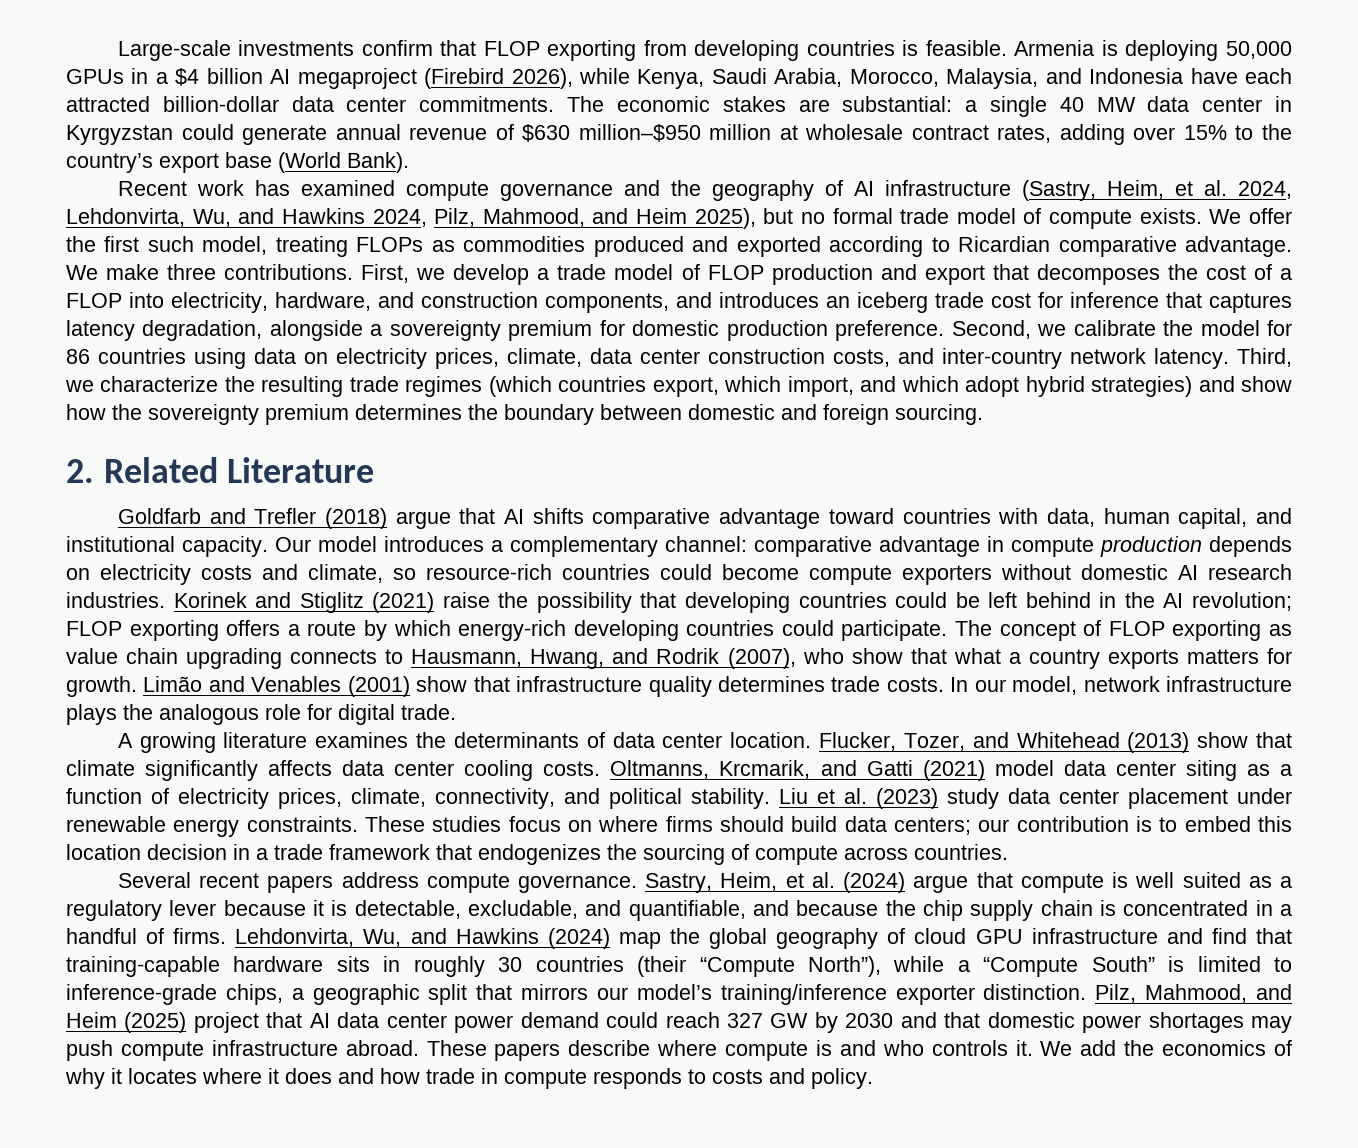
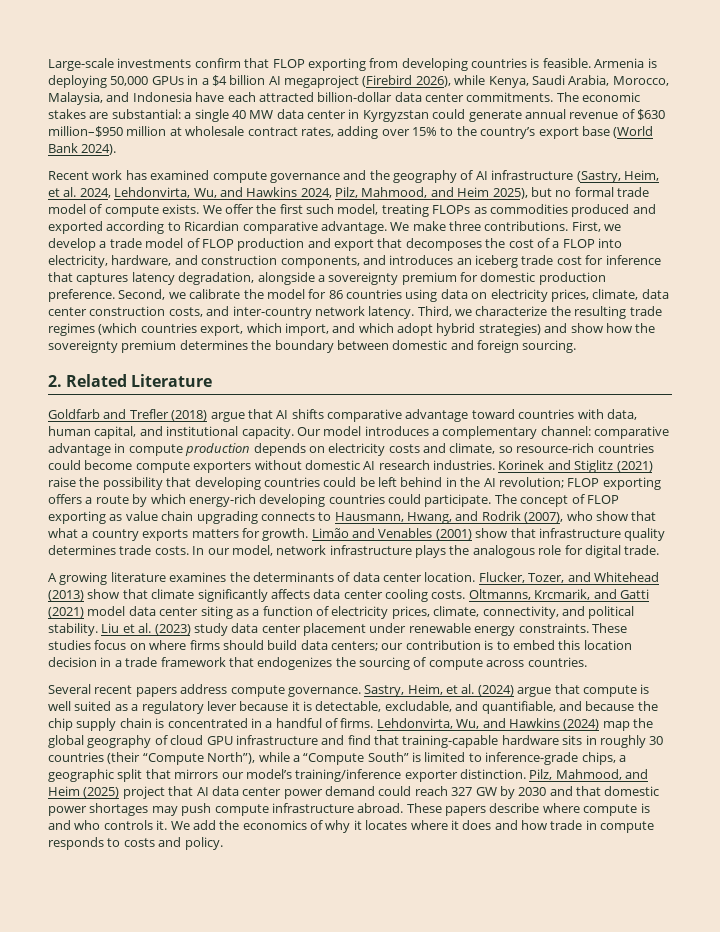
[347,152,409,173] Bank). -> [48,143,117,155] Bank 2024).

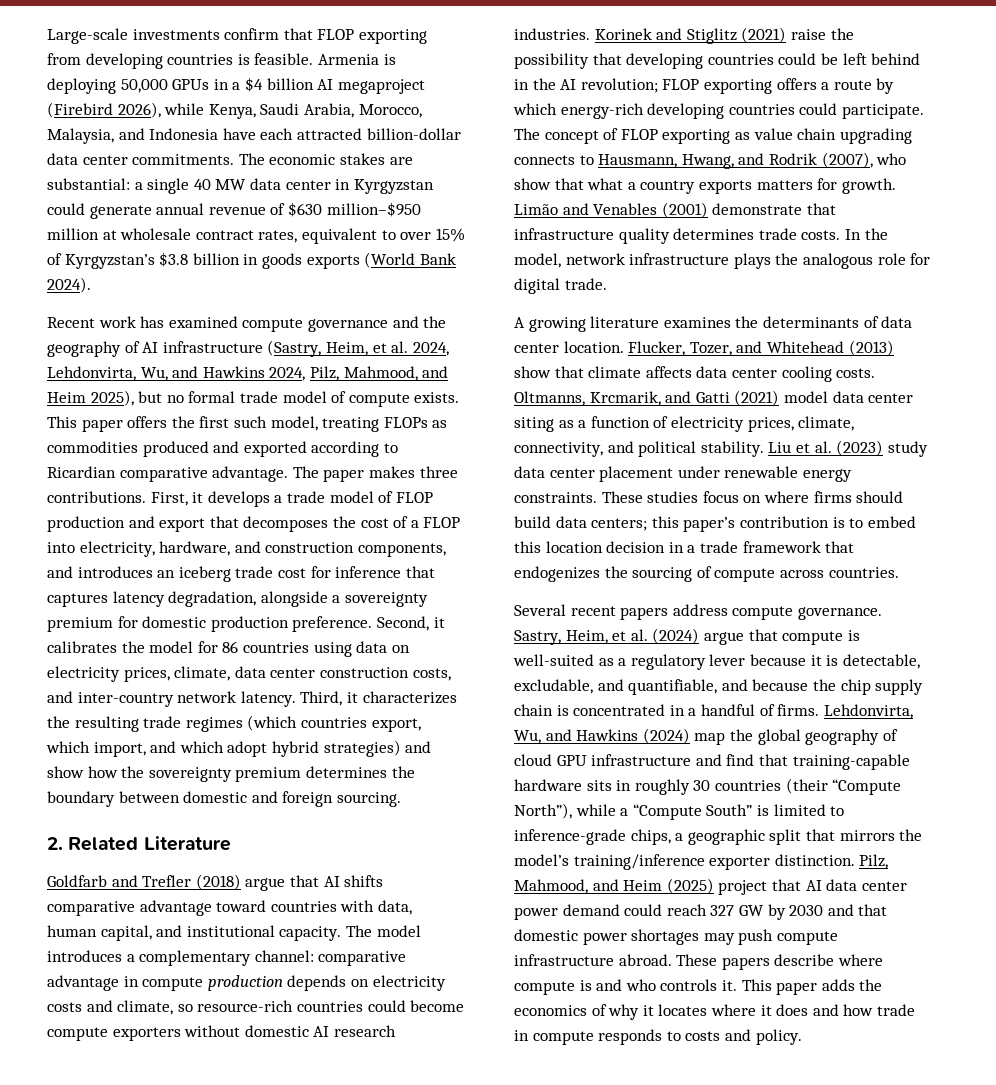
[337,126,610,139] adding over 15% to the country’s export base -> [301,228,465,244] [47,252,360,269] equivalent to over 15% of Kyrgyzstan’s $3.8 billion in goods exports
[202,204,254,214] We offer -> [47,416,168,432] This paper offers
[390,221,446,231] We make -> [292,466,415,482] The paper makes
[604,224,622,231] [48,238,96,251] we develop -> [192,491,270,507] it develops
[168,289,241,299] we calibrate -> [433,617,445,628] [47,641,117,653] it calibrates
[455,306,548,316] we characterize -> [346,691,457,704] it characterizes
[296,427,321,436] Our -> [345,925,372,937] The
[475,528,508,538] show -> [712,203,803,215] demonstrate
[207,548,230,555] our -> [864,228,888,240] the
[197,589,268,602] significantly -> (642, 372) none
[381,643,404,650] our -> [651,516,736,532] this paper’s
[48,701,112,711] well suited -> [513,654,594,666] well-suited
[221,772,244,779] our -> [899,829,923,841] the
[170,820,216,830] We add -> [741,979,855,995] This paper adds

